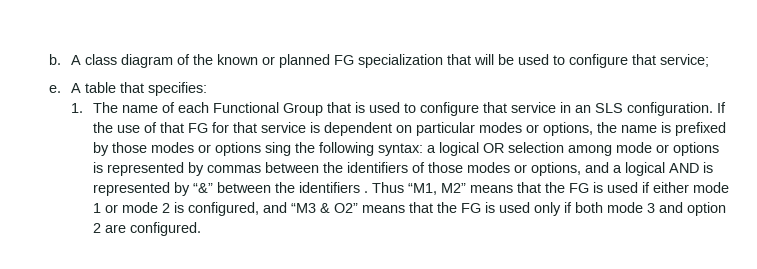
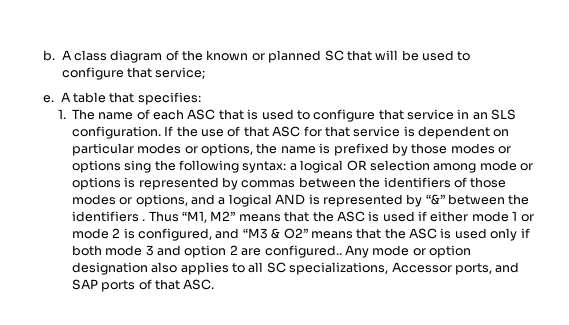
[334,54,444,68] FG specialization -> [324,50,344,61] SC
[213,102,324,116] Functional Group -> [187,109,216,120] ASC
[188,123,209,133] FG -> [272,126,301,137] ASC
[569,183,590,193] FG -> [336,211,365,222] ASC
[461,203,482,213] FG -> [409,228,438,239] ASC
[130,222,202,236] configured. -> [264,245,472,258] [71,262,520,275] [71,279,215,292] configured.. Any mode or option designation also applies to all SC specializations, Accessor ports, and SAP ports of that ASC.

